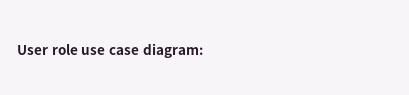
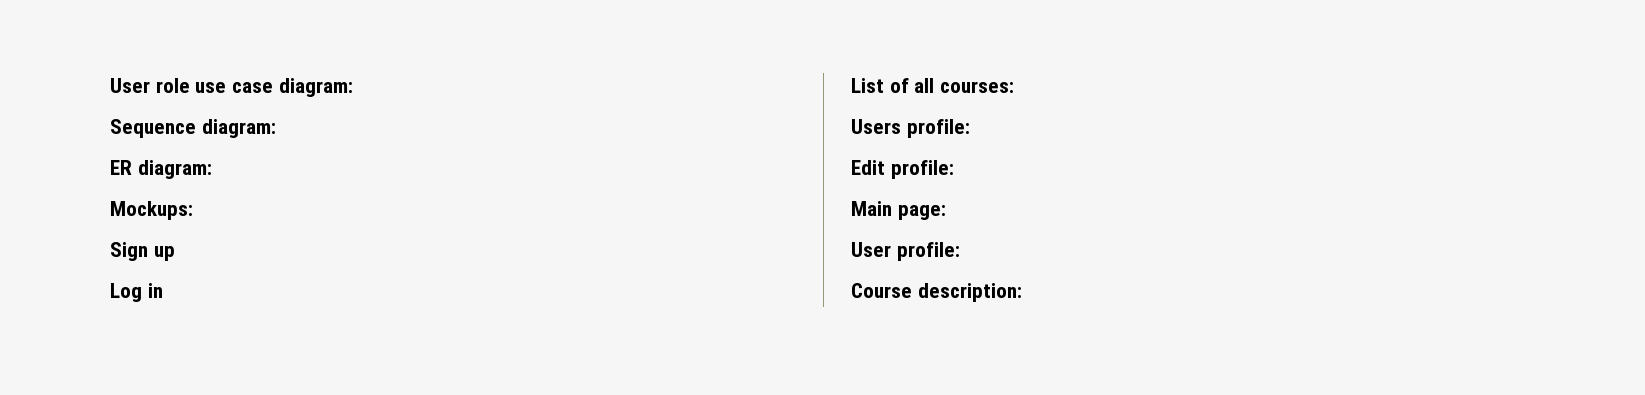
(203, 50) none -> [110,119,276,138] [110,160,212,179] [110,201,193,220] [110,242,175,261] [110,283,163,302] [851,78,1015,93] [851,119,970,138] [851,160,954,179] [851,201,946,220] [851,242,960,261] [851,283,1022,302] // Sequence diagram: // ER diagram: // Mockups: // Sign up // Log in // List of all courses: // Users profile: // Edit profile: // Main page: // User profile: // Course description:

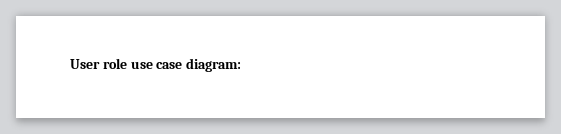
[110,119,276,138] [110,160,212,179] [110,201,193,220] [110,242,175,261] [110,283,163,302] [851,78,1015,93] [851,119,970,138] [851,160,954,179] [851,201,946,220] [851,242,960,261] [851,283,1022,302] // Sequence diagram: // ER diagram: // Mockups: // Sign up // Log in // List of all courses: // Users profile: // Edit profile: // Main page: // User profile: // Course description: -> (242, 65) none

